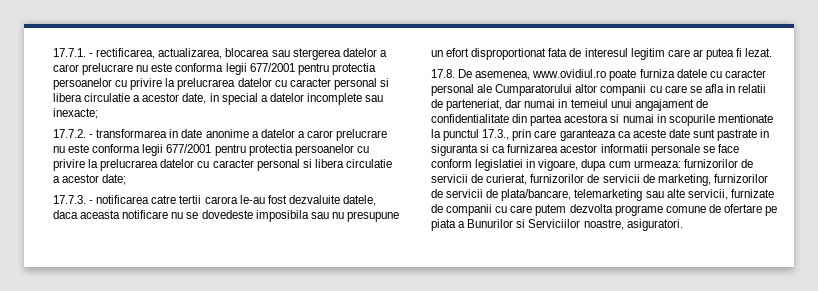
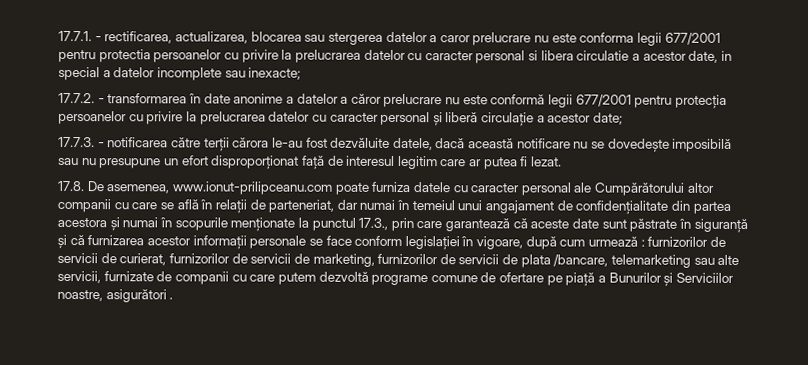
[169,129,179,138] in -> [188,93,201,104] în
[306,129,388,141] [53,144,369,156] [53,159,392,171] caror prelucrare nu este conforma legii 677/2001 pentru protectia persoanelor cu privire la prelucrarea datelor cu caracter personal si libera circulatie -> [350,93,727,109] [58,110,535,127] căror prelucrare nu este conformă legii 677/2001 pentru protecția persoanelor cu privire la prelucrarea datelor cu caracter personal și liberă circulație
[151,195,376,206] [53,210,121,219] catre tertii carora le-au fost dezvaluite datele, daca aceasta -> [170,137,515,152] către terții cărora le-au fost dezvăluite datele, dacă această
[201,210,309,222] dovedeste imposibila -> [607,138,733,153] dovedește imposibilă
[471,48,568,60] disproportionat fata -> [211,155,325,170] disproporționat față
[532,69,607,78] www.ovidiul.ro -> [171,181,333,195] www.ionut-prilipceanu.com
[495,84,573,96] Cumparatorului -> [594,182,686,196] Cumpărătorului
[704,84,767,93] afla in relatii -> [176,199,247,214] află în relații
[558,99,568,108] in -> [397,199,410,211] în
[431,114,509,123] confidentialitate -> [575,200,669,215] confidențialitate
[610,114,773,126] si numai in scopurile mentionate -> [109,217,296,232] și numai în scopurile menționate
[559,129,631,141] garanteaza ca -> [445,218,528,232] garantează că
[717,129,770,141] [431,144,506,156] pastrate in siguranta si ca -> [629,218,748,234] [57,234,85,249] păstrate în siguranță și că
[600,144,648,153] informatii -> [192,235,247,250] informații
[475,159,681,171] legislatiei in vigoare, dupa cum urmeaza: -> [404,236,645,251] legislației în vigoare, după cum urmează :
[501,189,572,201] plata/bancare, -> [520,254,609,268] plata /bancare,
[569,204,613,213] dezvolta -> [318,271,369,282] dezvoltă
[431,219,456,231] piata -> [565,272,596,287] piață
[516,219,526,228] si -> [663,272,674,287] și
[626,219,683,231] asiguratori. -> [105,289,174,303] asigurători .

